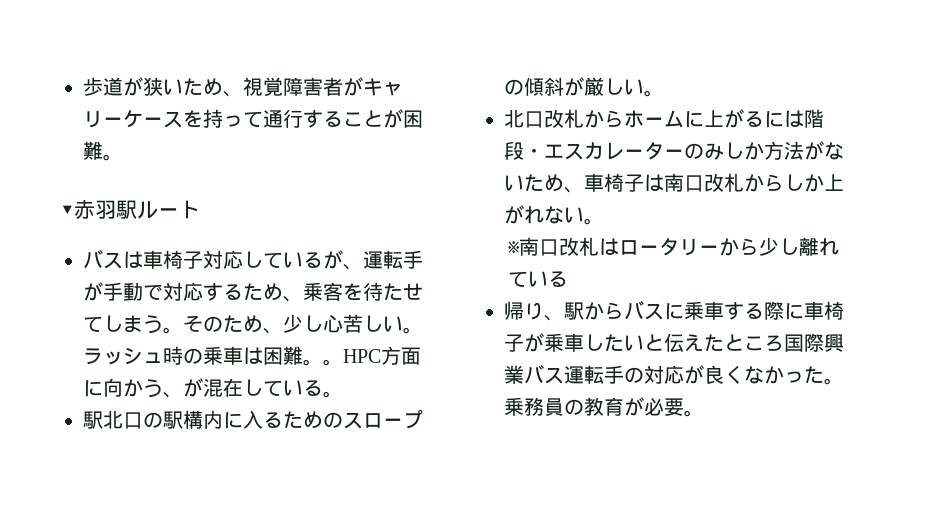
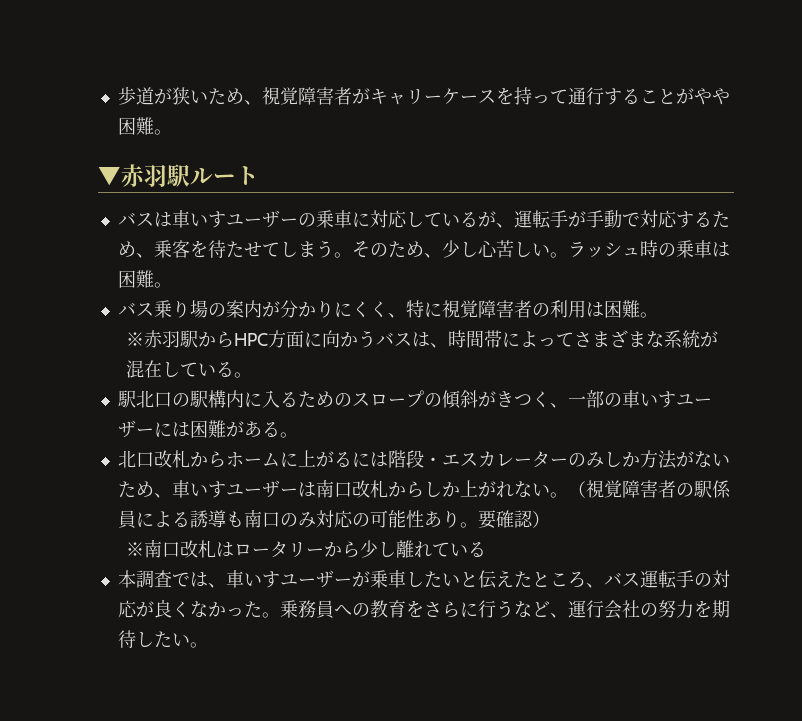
(403, 118) none -> [693,88,730,105] やや
[163,250,203,269] 椅子 -> [189,210,370,228] いすユーザーの乗車に
[323,346,421,366] [83,378,183,398] 。HPC方面に向かう、 -> [117,300,658,318] [125,330,700,348] // バス乗り場の案内が分かりにくく、特に視覚障害者の利用は困難。 // ※赤羽駅からHPC方面に向かうバスは、時間帯によってさまざまな系統
[584,77,644,96] 厳しい -> [495,390,712,408] [117,420,280,438] きつく、一部の車いすユーザーには困難がある
[604,173,644,192] 椅子 -> [189,480,298,498] いすユーザー
(604, 221) none -> [567,480,731,498] [117,509,550,529] （視覚障害者の駅係員による誘導も南口のみ対応の可能性あり。要確認）
[504,300,844,321] [504,334,524,352] 帰り、駅からバスに乗車する際に車椅子 -> [117,570,352,588] 本調査では、車いすユーザー
[784,333,844,352] [504,365,524,384] 国際興業 -> [585,583,604,588] 、
[564,397,684,416] の教育が必要 -> [333,600,730,619] [117,630,190,648] への教育をさらに行うなど、運行会社の努力を期待したい

